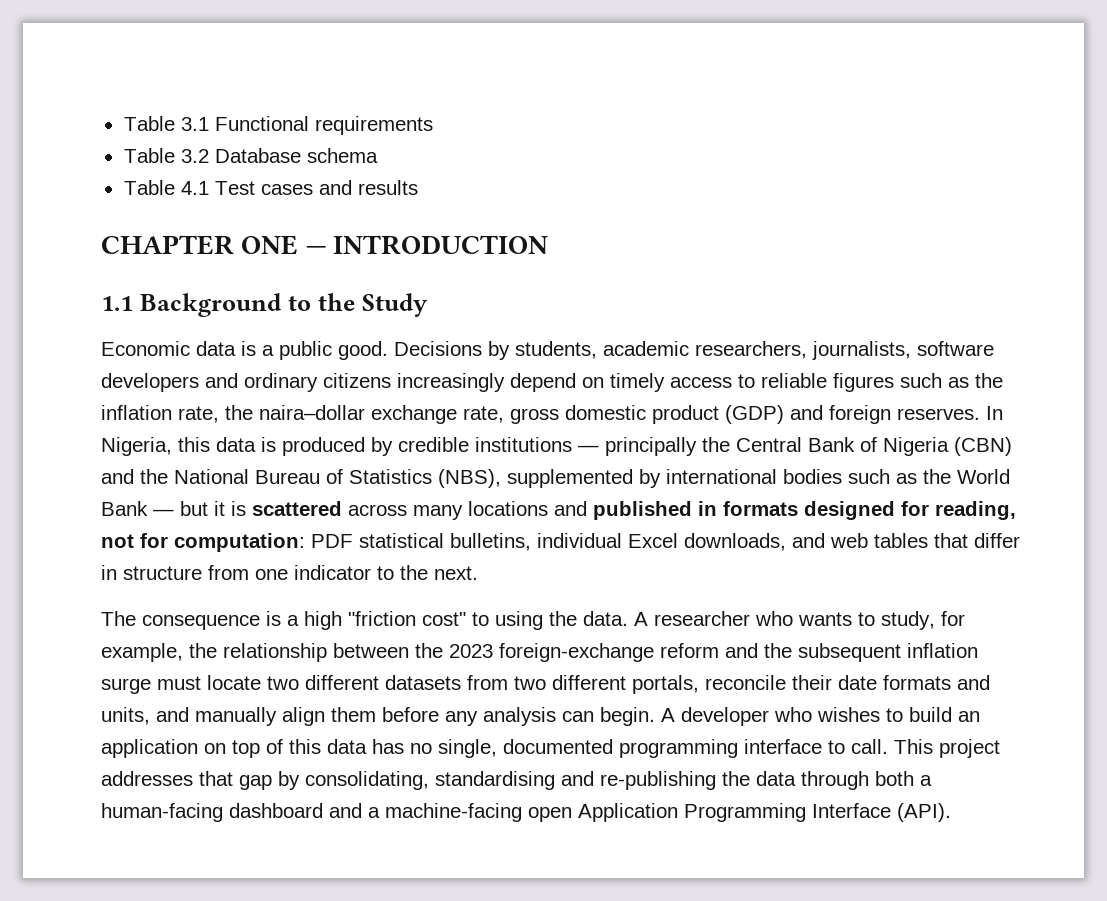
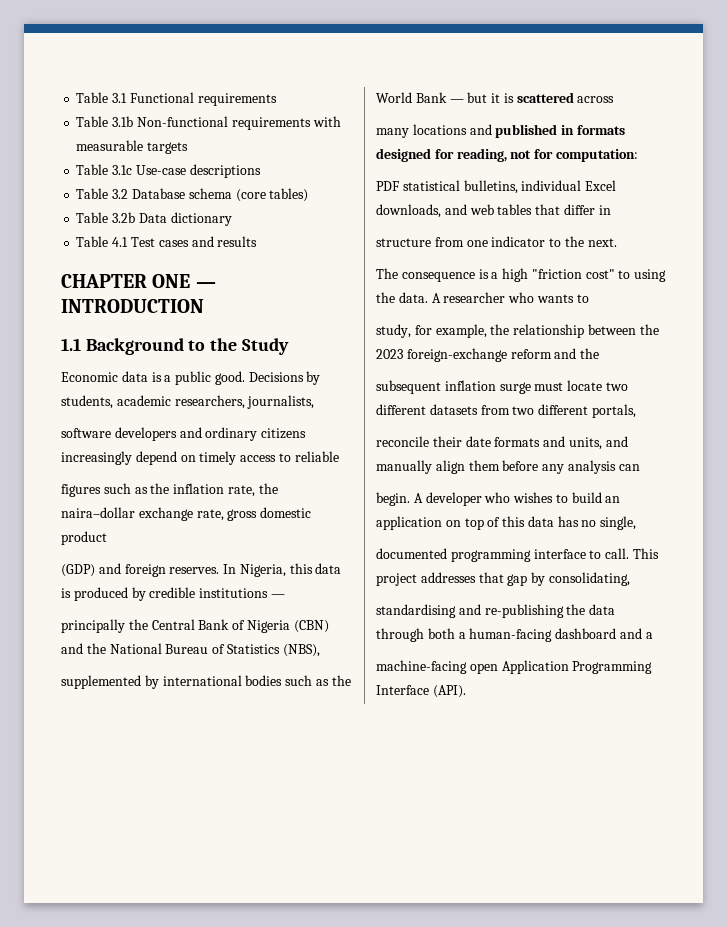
[180,148,378,163] 3.2 Database schema -> [112,116,341,130] [76,140,189,154] [76,164,261,178] [76,188,309,202] [76,212,232,226] 3.1b Non-functional requirements with measurable targets // Table 3.1c Use-case descriptions // Table 3.2 Database schema (core tables) // Table 3.2b Data dictionary
(911, 350) none -> (315, 402) //
(827, 380) none -> (339, 456) //
(719, 414) none -> (107, 538) //
(599, 448) none -> (285, 596) //
(501, 478) none -> (320, 650) //
(407, 510) none -> (615, 99) //
(305, 542) none -> (638, 155) //
(117, 572) none -> (611, 210) //
(875, 619) none -> (589, 298) //
(792, 650) none -> (600, 353) //
(699, 684) none -> (636, 411) //
(594, 716) none -> (640, 467) //
(497, 748) none -> (637, 523) //
(429, 780) none -> (630, 579) //
(380, 812) none -> (653, 635) //

